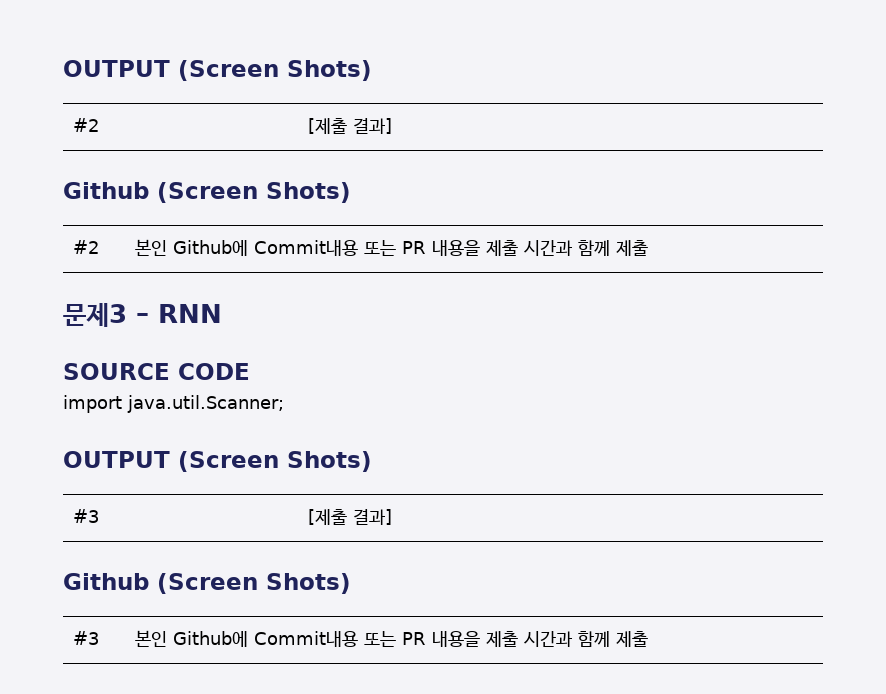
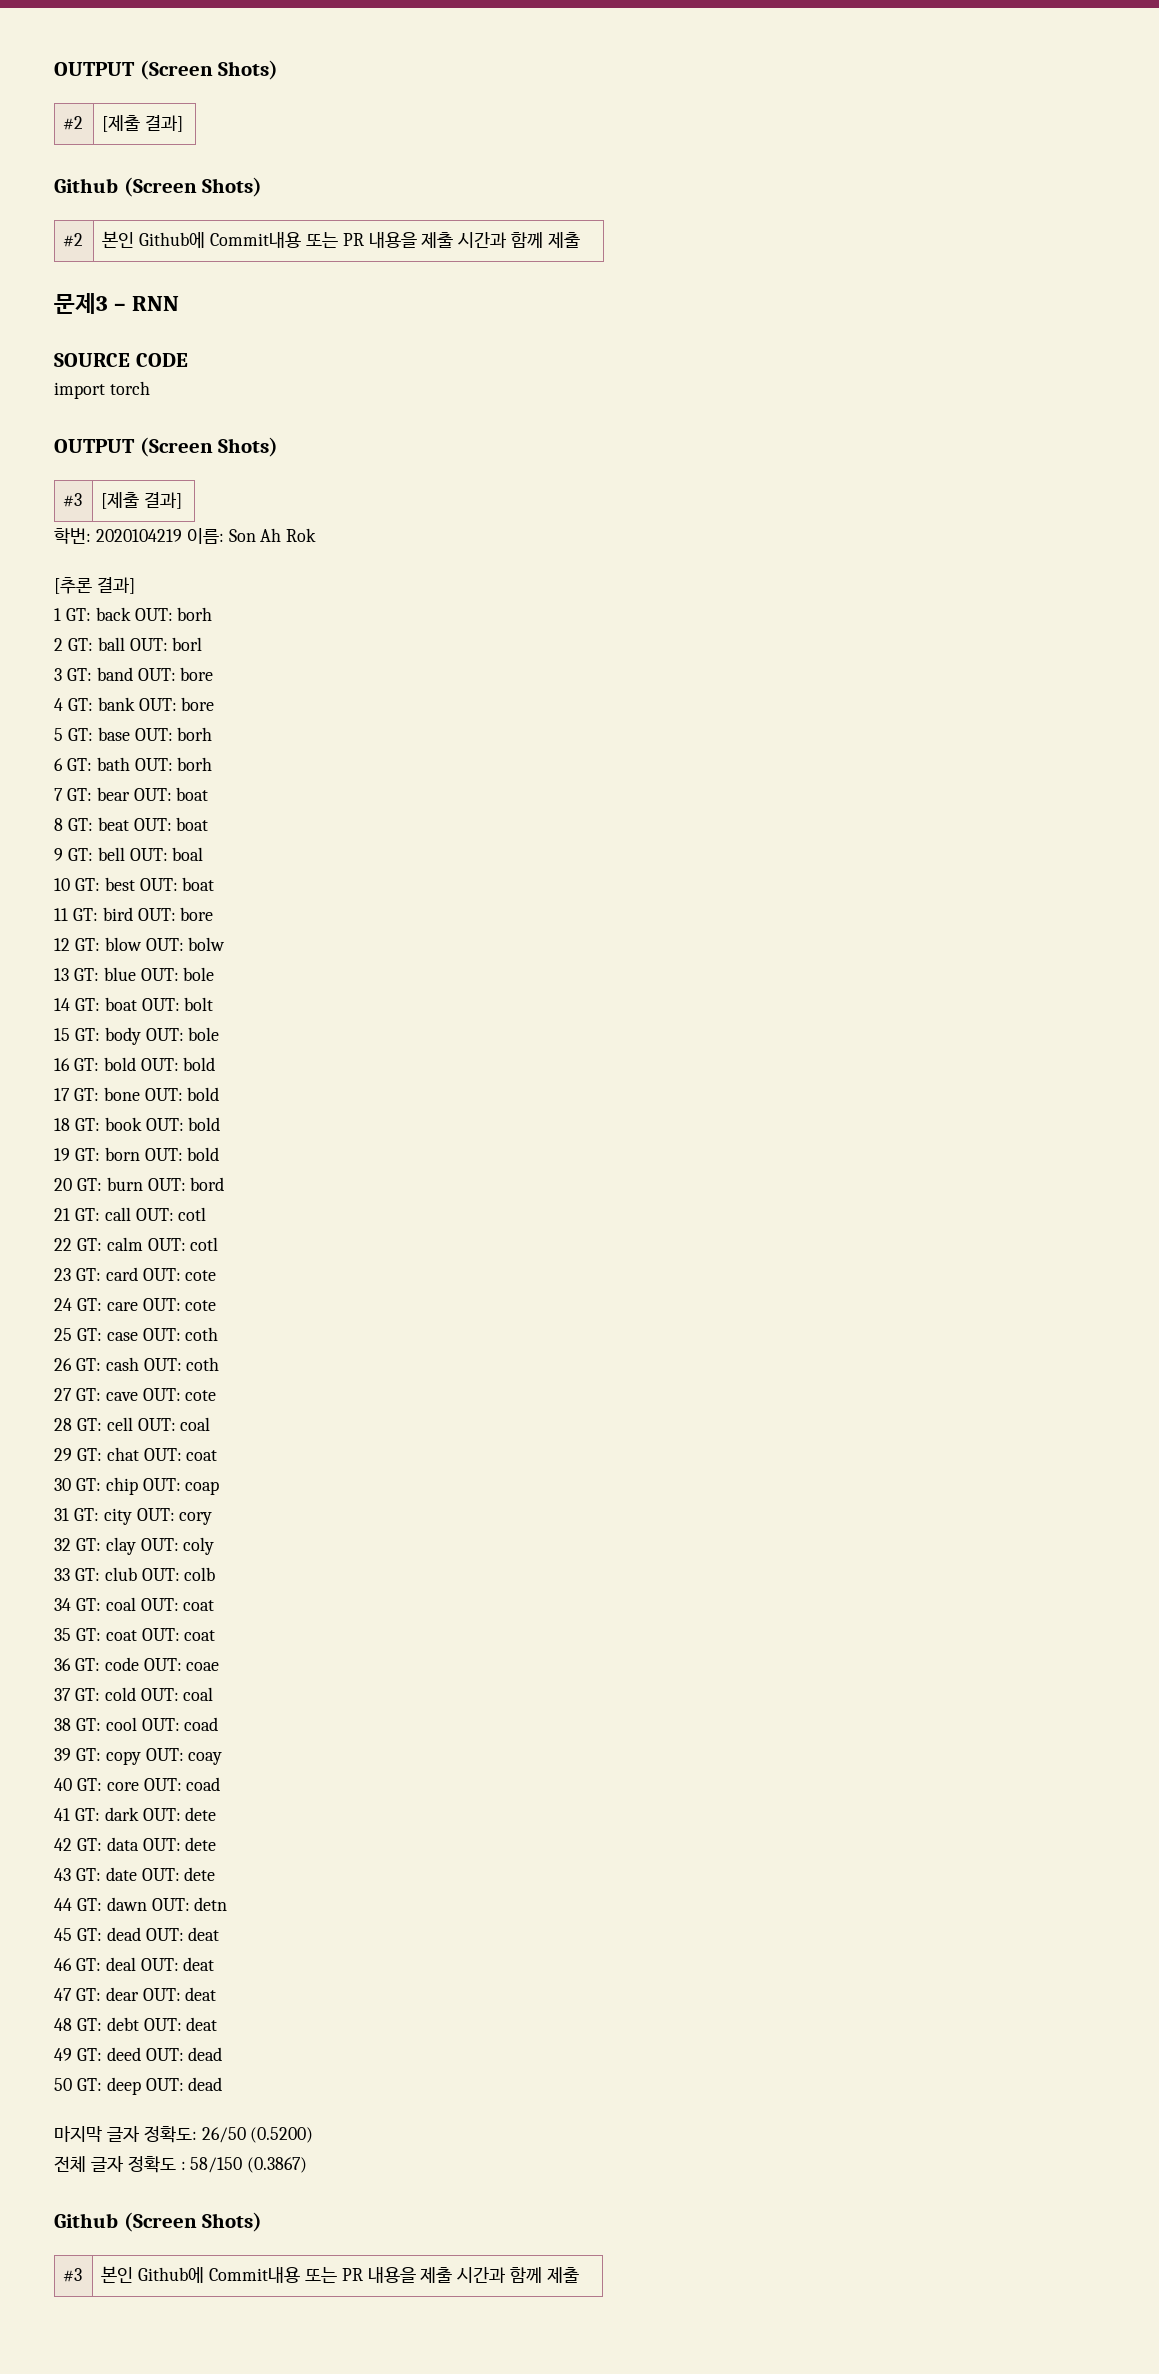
[127,395,284,413] java.util.Scanner; -> [109,381,150,395] torch
(393, 517) none -> [54,528,317,544] [54,577,135,594] [54,607,213,621] [54,637,203,651] [54,667,214,681] [54,697,215,711] [54,727,213,741] [54,757,213,771] [54,787,209,801] [54,817,209,831] [54,847,204,861] [54,877,215,891] [54,907,214,921] [54,937,226,951] [54,967,215,981] [54,997,214,1011] [54,1027,220,1045] [54,1057,216,1071] [54,1087,220,1101] [54,1117,221,1131] [54,1147,220,1161] [54,1177,225,1191] [54,1207,207,1221] [54,1237,219,1251] [54,1267,217,1281] [54,1298,217,1311] [54,1327,219,1341] [54,1357,220,1371] [54,1388,217,1401] [54,1417,211,1431] [54,1447,218,1461] [54,1477,220,1495] [54,1508,213,1525] [54,1537,215,1555] [54,1567,216,1581] [54,1597,215,1611] [54,1628,216,1641] [54,1657,220,1671] [54,1687,214,1701] [54,1717,219,1731] [54,1748,223,1765] [54,1777,221,1791] [54,1807,217,1821] [54,1837,217,1851] [54,1867,216,1881] [54,1897,228,1911] [54,1927,220,1941] [54,1957,215,1971] [54,1987,217,2001] [54,2017,218,2031] [54,2047,223,2061] [54,2077,223,2095] [54,2126,314,2143] [54,2156,308,2173] // 학번: 2020104219 이름: Son Ah Rok // [추론 결과] // 1 GT: back OUT: borh // 2 GT: ball OUT: borl // 3 GT: band OUT: bore // 4 GT: bank OUT: bore // 5 GT: base OUT: borh // 6 GT: bath OUT: borh // 7 GT: bear OUT: boat // 8 GT: beat OUT: boat // 9 GT: bell OUT: boal // 10 GT: best OUT: boat // 11 GT: bird OUT: bore // 12 GT: blow OUT: bolw // 13 GT: blue OUT: bole // 14 GT: boat OUT: bolt // 15 GT: body OUT: bole // 16 GT: bold OUT: bold // 17 GT: bone OUT: bold // 18 GT: book OUT: bold // 19 GT: born OUT: bold // 20 GT: burn OUT: bord // 21 GT: call OUT: cotl // 22 GT: calm OUT: cotl // 23 GT: card OUT: cote // 24 GT: care OUT: cote // 25 GT: case OUT: coth // 26 GT: cash OUT: coth // 27 GT: cave OUT: cote // 28 GT: cell OUT: coal // 29 GT: chat OUT: coat // 30 GT: chip OUT: coap // 31 GT: city OUT: cory // 32 GT: clay OUT: coly // 33 GT: club OUT: colb // 34 GT: coal OUT: coat // 35 GT: coat OUT: coat // 36 GT: code OUT: coae // 37 GT: cold OUT: coal // 38 GT: cool OUT: coad // 39 GT: copy OUT: coay // 40 GT: core OUT: coad // 41 GT: dark OUT: dete // 42 GT: data OUT: dete // 43 GT: date OUT: dete // 44 GT: dawn OUT: detn // 45 GT: dead OUT: deat // 46 GT: deal OUT: deat // 47 GT: dear OUT: deat // 48 GT: debt OUT: deat // 49 GT: deed OUT: dead // 50 GT: deep OUT: dead // 마지막 글자 정확도: 26/50 (0.5200) // 전체 글자 정확도 : 58/150 (0.3867)

